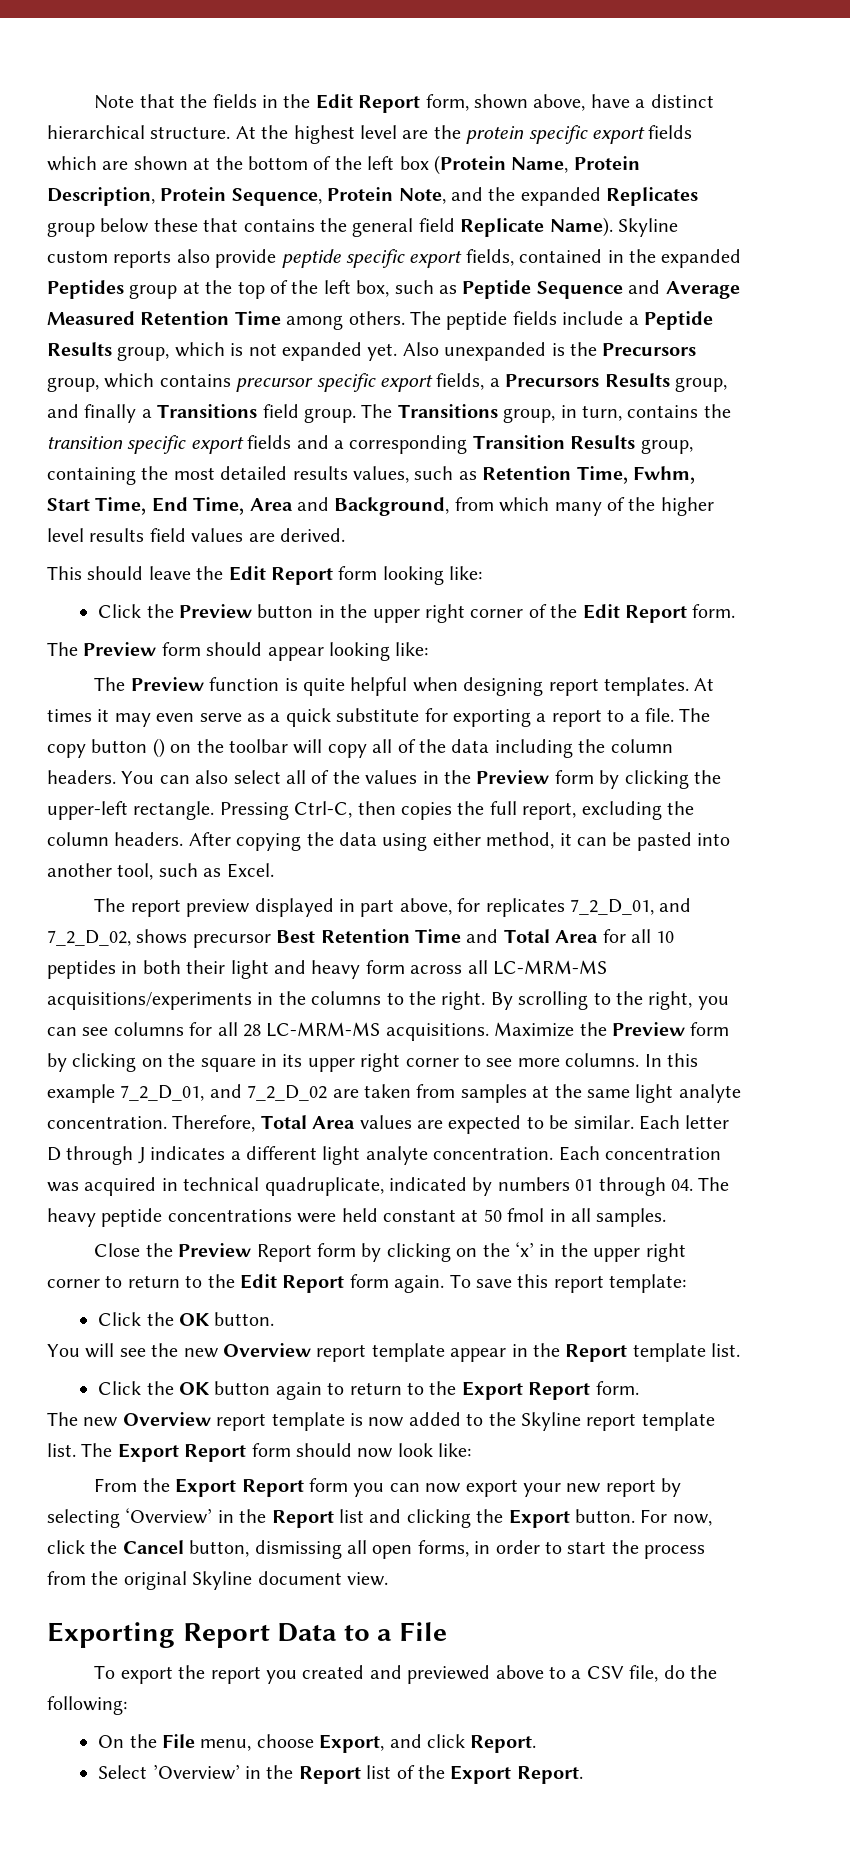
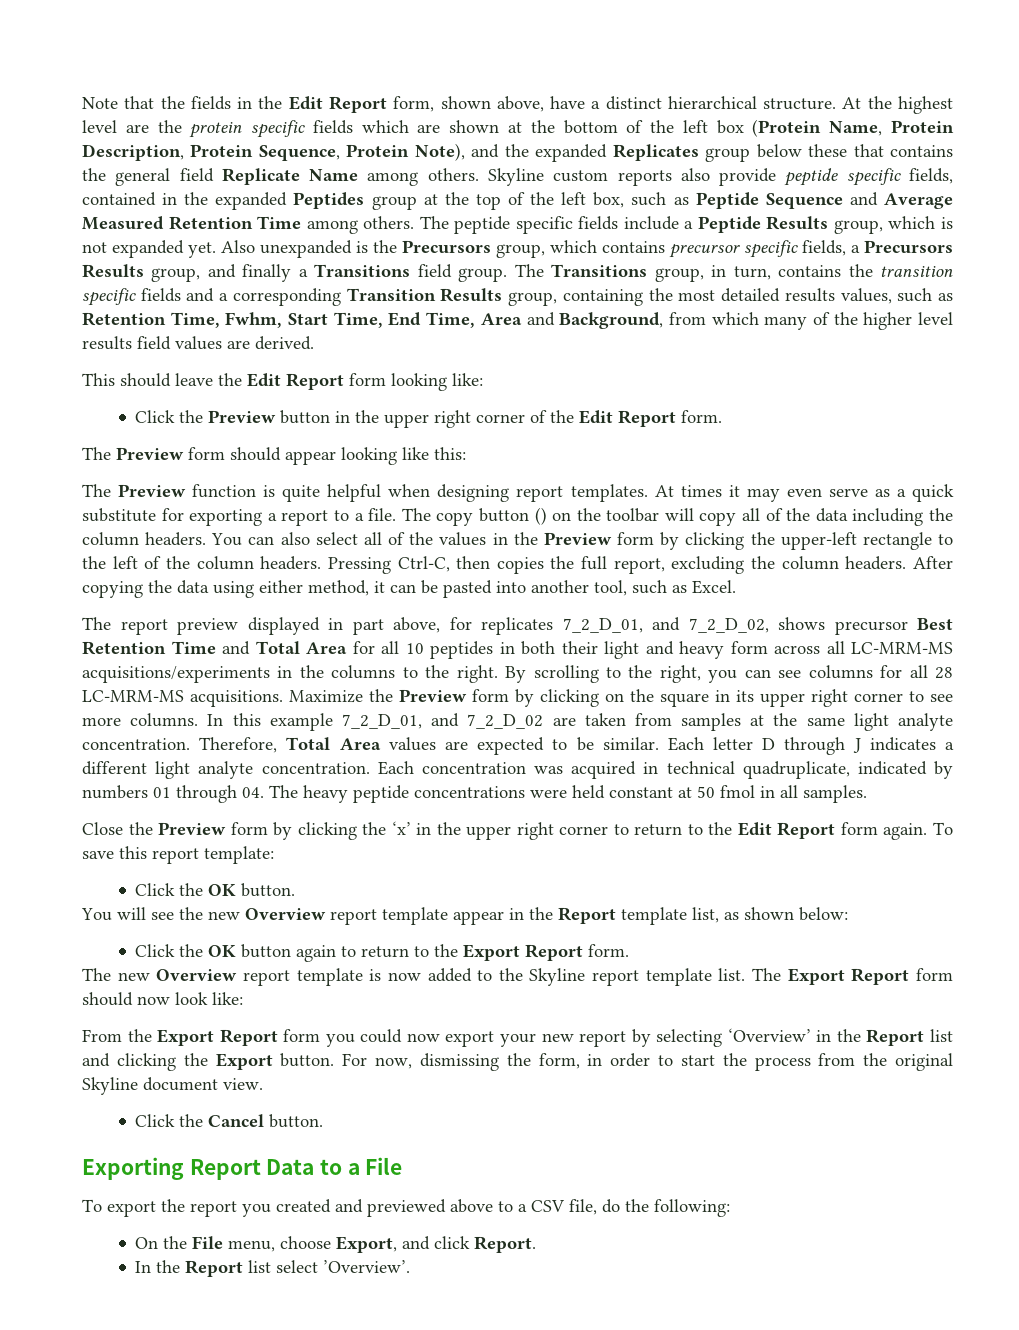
[591,127,645,144] export -> (306, 129) none
[398,188,446,204] Note, -> [414,143,465,161] Note),
[549,217,613,237] Name). -> [309,168,479,186] Name among others.
[409,251,463,268] export -> (901, 177) none
(508, 320) none -> [515,216,573,234] specific
[380,375,433,392] export -> (798, 249) none
[190,437,244,454] export -> (136, 297) none
[395,642,429,656] like: -> [402,447,466,460] like this:
[133,801,215,820] rectangle. -> [862,532,953,550] [82,556,322,570] rectangle to the left of the column headers.
[256,1243,478,1262] Report form by clicking on -> [230,822,357,840] form by clicking
[711,1343,741,1357] list. -> [692,907,848,923] list, as shown below:
[389,1483,420,1492] can -> [360,1029,403,1043] could
[47,1540,469,1559] click the Cancel button, dismissing all open forms, -> [419,1053,580,1071] dismissing the form,
(388, 1579) none -> [135,1114,324,1128] // Click the Cancel button.
[98,1764,583,1784] Select ’Overview’ in the Report list of the Export Report. -> [135,1260,411,1277] In the Report list select ’Overview’.

